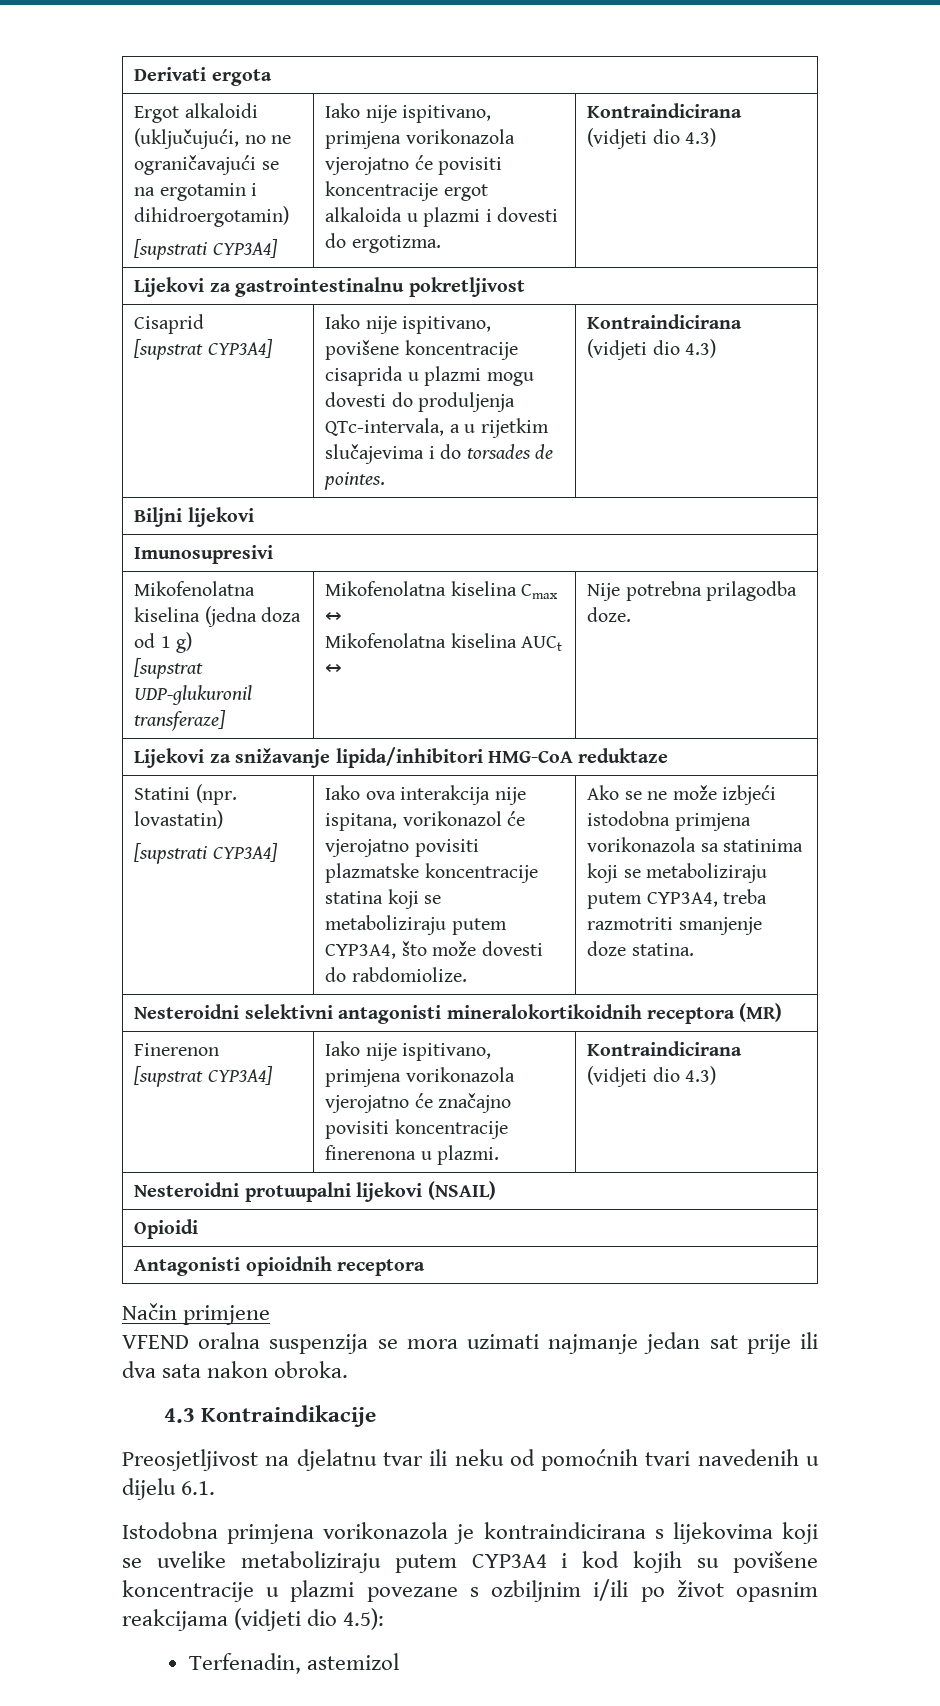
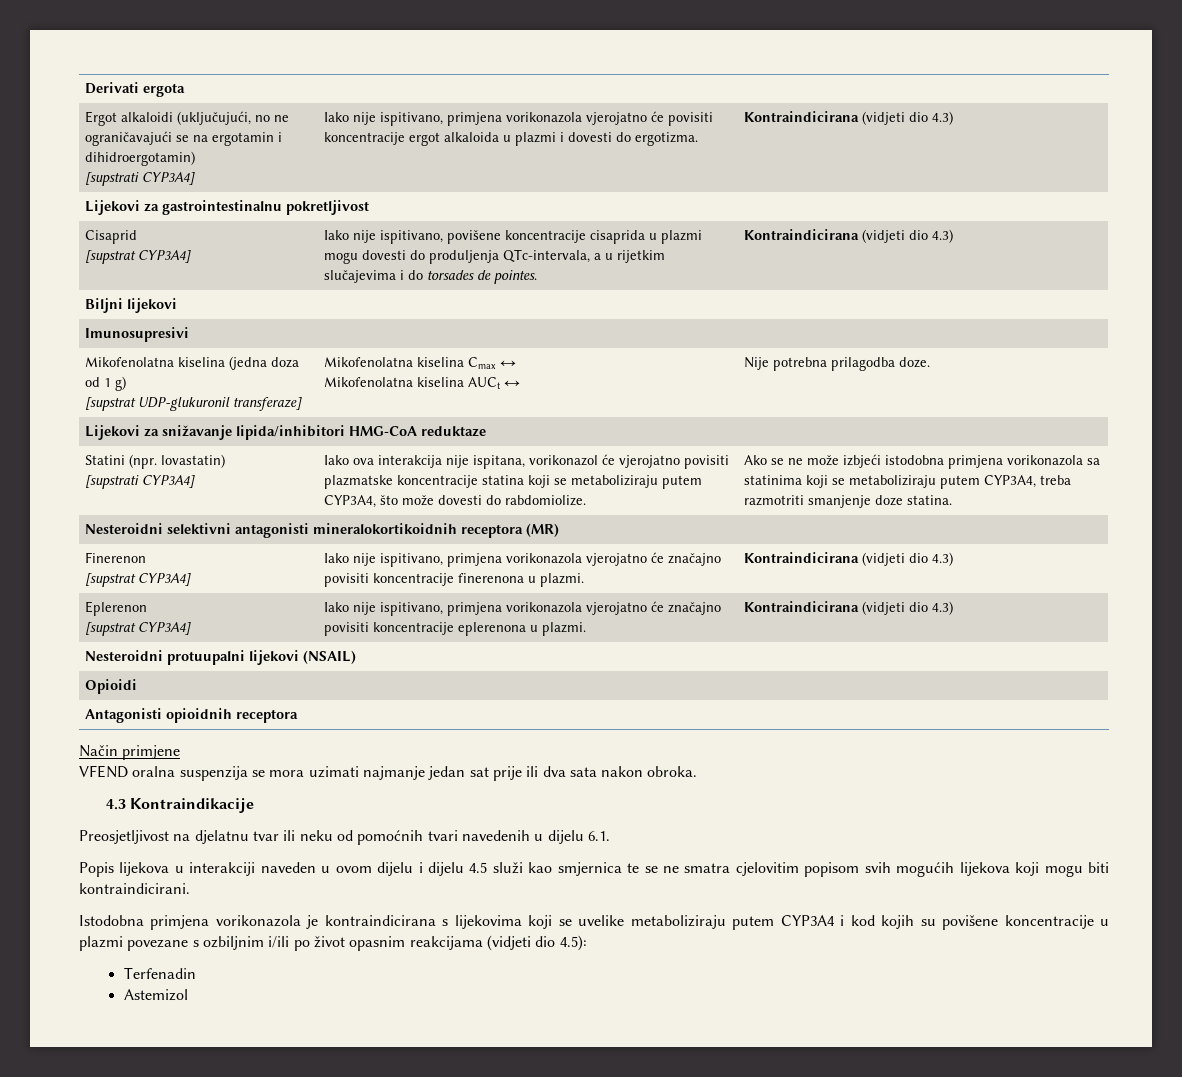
(717, 1075) none -> [85,601,148,616] [85,622,192,636] [324,601,722,616] [324,622,587,636] [744,601,954,615] // Eplerenon // [supstrat CYP3A4] | Iako nije ispitivano, primjena vorikonazola vjerojatno će značajno povisiti koncentracije eplerenona u plazmi. | Kontraindicirana (vidjeti dio 4.3)
(216, 1488) none -> [79,862,1110,877] [79,883,190,894] // Popis lijekova u interakciji naveden u ovom dijelu i dijelu 4.5 služi kao smjernica te se ne smatra cjelovitim popisom svih mogućih lijekova koji mogu biti kontraindicirani.
[189,1653,400,1674] Terfenadin, astemizol -> [123,967,196,979] [123,989,188,1001] Terfenadin // Astemizol

